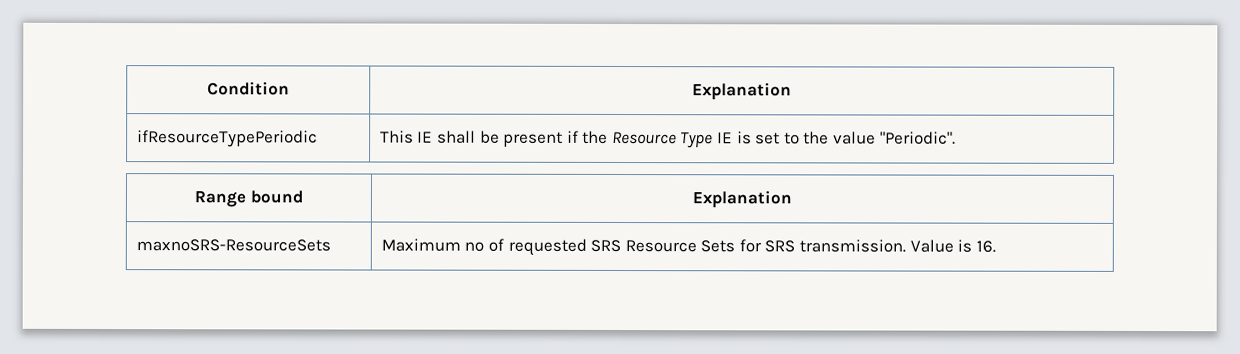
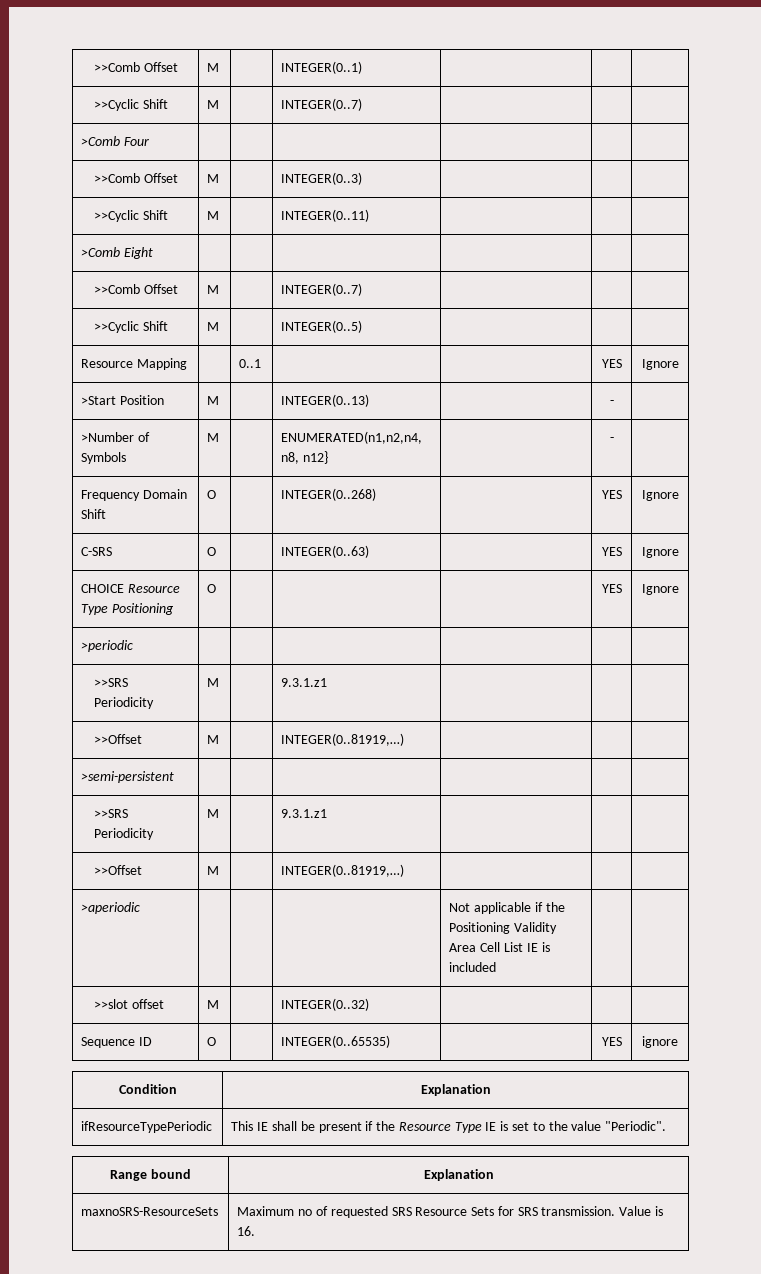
(207, 88) none -> [94,62,178,72] [207,63,220,72] [281,61,363,74] [94,99,168,111] [207,100,220,109] [281,98,363,111] [81,136,150,146] [94,173,178,183] [207,174,220,183] [281,172,363,185] [94,210,168,222] [207,211,220,220] [281,209,370,222] [81,247,154,259] [94,284,178,294] [207,285,220,294] [281,283,363,296] [94,321,168,333] [207,322,220,331] [281,320,363,333] [81,358,188,370] [239,359,262,368] [601,359,622,368] [641,359,679,370] [81,395,165,405] [207,396,220,405] [281,394,370,407] [609,400,614,405] [81,432,151,442] [81,452,127,464] [207,433,220,442] [281,431,423,444] [281,451,329,464] [609,437,614,442] [81,489,188,501] [81,509,107,519] [207,490,217,499] [281,488,377,501] [601,490,622,499] [641,490,679,501] [81,547,113,556] [207,547,217,556] [281,545,370,558] [601,547,622,556] [641,547,679,558] [81,584,181,593] [81,603,175,615] [207,584,217,593] [601,584,622,593] [641,584,679,595] [81,640,134,652] [94,678,129,687] [94,697,155,709] [207,678,220,687] [281,678,328,687] [94,734,143,744] [207,735,220,744] [281,733,405,746] [81,771,175,783] [94,809,129,818] [94,828,155,840] [207,809,220,818] [281,809,328,818] [94,865,143,875] [207,866,220,875] [281,864,405,877] [81,902,141,914] [449,902,565,914] [449,922,558,934] [449,942,550,952] [449,962,497,972] [94,999,164,1009] [207,1000,220,1009] [281,998,370,1011] [81,1037,153,1048] [207,1037,217,1046] [281,1035,391,1048] [601,1037,622,1046] [642,1036,678,1048] >>Comb Offset | M | | INTEGER(0..1) | | | // >>Cyclic Shift | M | | INTEGER(0..7) | | | // >Comb Four | | | | | | // >>Comb Offset | M | | INTEGER(0..3) | | | // >>Cyclic Shift | M | | INTEGER(0..11) | | | // >Comb Eight | | | | | | // >>Comb Offset | M | | INTEGER(0..7) | | | // >>Cyclic Shift | M | | INTEGER(0..5) | | | // Resource Mapping | | 0..1 | | | YES | Ignore // >Start Position | M | | INTEGER(0..13) | | - | // >Number of Symbols | M | | ENUMERATED(n1,n2,n4, n8, n12} | | - | // Frequency Domain Shift | O | | INTEGER(0..268) | | YES | Ignore // C-SRS | O | | INTEGER(0..63) | | YES | Ignore // CHOICE Resource Type Positioning | O | | | | YES | Ignore // >periodic | | | | | | // >>SRS Periodicity | M | | 9.3.1.z1 | | | // >>Offset | M | | INTEGER(0..81919,…) | | | // >semi-persistent | | | | | | // >>SRS Periodicity | M | | 9.3.1.z1 | | | // >>Offset | M | | INTEGER(0..81919,…) | | | // >aperiodic | | | | Not applicable if the Positioning Validity Area Cell List IE is included | | // >>slot offset | M | | INTEGER(0..32) | | | // Sequence ID | O | | INTEGER(0..65535) | | YES | ignore //

